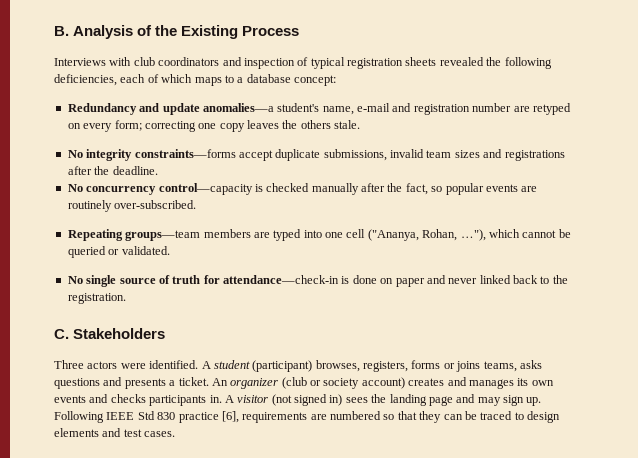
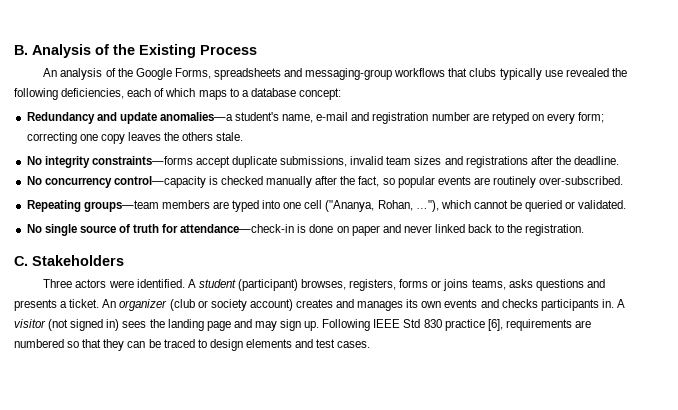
[54,57,437,69] Interviews with club coordinators and inspection of typical registration sheets -> [43,68,563,80] An analysis of the Google Forms, spreadsheets and messaging-group workflows that clubs typically use

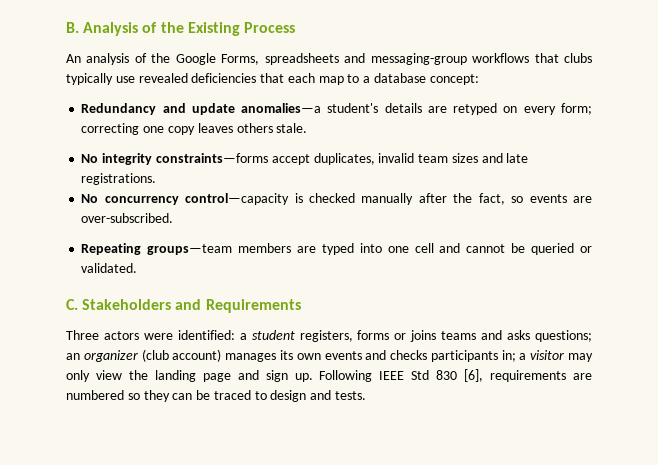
[611,68,627,77] [14,88,227,100] the following deficiencies, each of which maps -> [191,73,344,85] deficiencies that each map
[282,112,470,124] name, e-mail and registration number -> [384,103,422,113] details
[164,132,180,141] the -> (233, 128) none
[232,156,348,168] duplicate submissions, -> [313,153,375,165] duplicates,
[465,156,620,168] registrations after the deadline. -> [506,153,529,163] [81,173,157,185] late registrations.
[397,176,435,188] popular -> (524, 199) none
[493,176,537,188] routinely -> (593, 199) none
[325,200,471,212] ("Ananya, Rohan, …"), which -> [439,243,461,253] and
[26,224,585,236] // No single source of truth for attendance—check-in is done on paper and never linked back to the registration. -> (138, 268) none
(124, 260) none -> [175,299,301,313] and Requirements
[136,279,605,291] [14,299,355,311] identified. A student (participant) browses, registers, forms or joins teams, asks questions and presents a ticket. An organizer (club or society account) creates and -> [177,330,592,342] [66,349,222,362] identified: a student registers, forms or joins teams and asks questions; an organizer (club account)
[601,299,625,308] [14,319,147,331] in. A visitor (not signed in) sees -> [501,350,593,362] [66,370,122,382] in; a visitor may only view
[254,321,277,331] may -> (259, 375) none
[444,319,485,331] practice -> (458, 375) none
[82,339,102,348] that -> (140, 396) none
[245,339,371,348] elements and test cases. -> [310,390,367,400] and tests.

